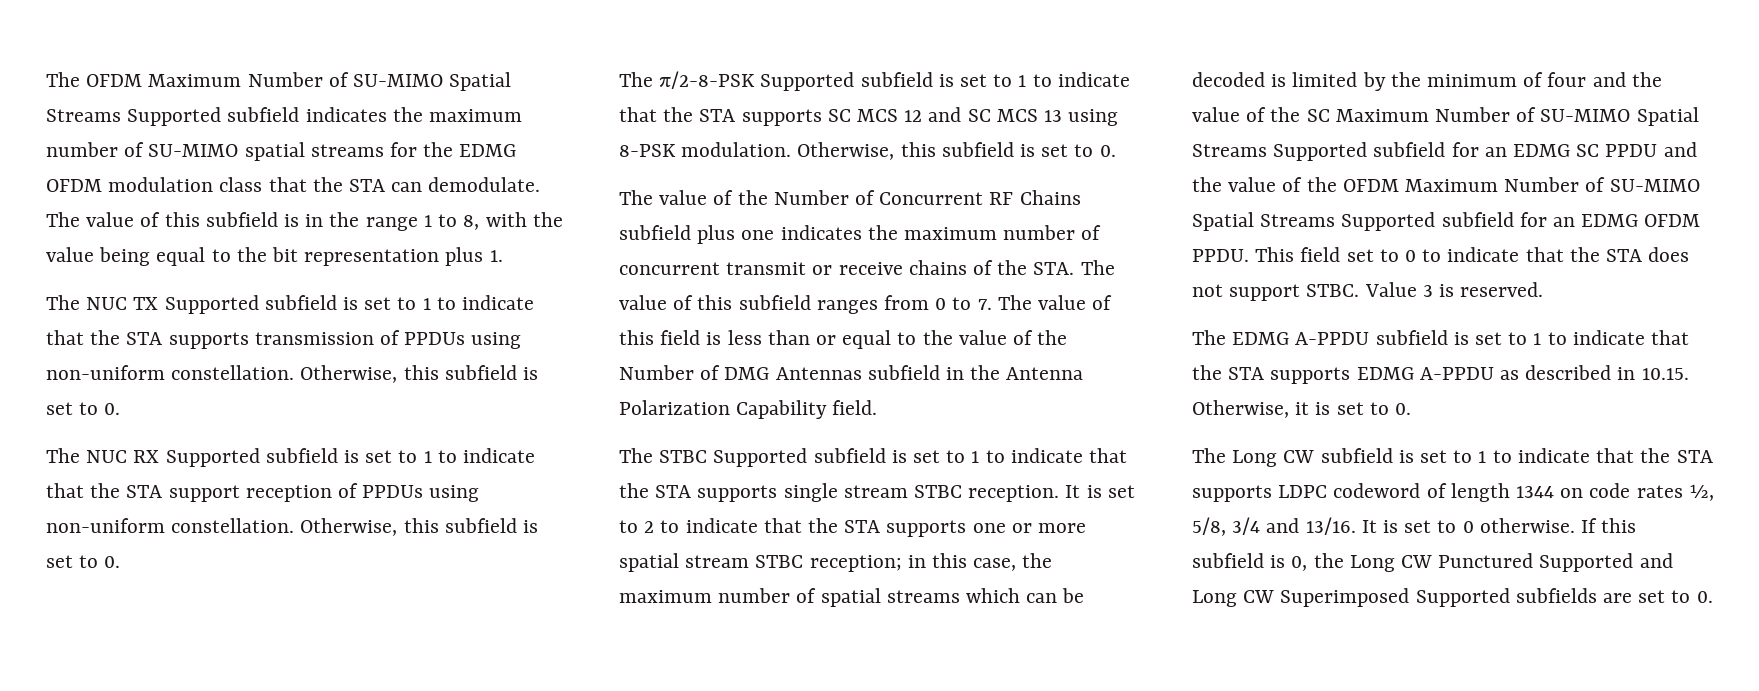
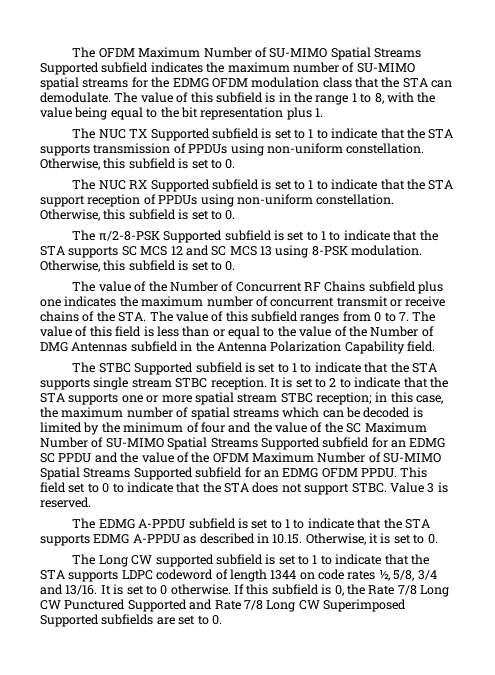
(1315, 456) none -> [155,554,214,567] supported
(1344, 560) none -> [368,585,417,595] Rate 7/8
(1673, 560) none -> [214,600,263,610] Rate 7/8

